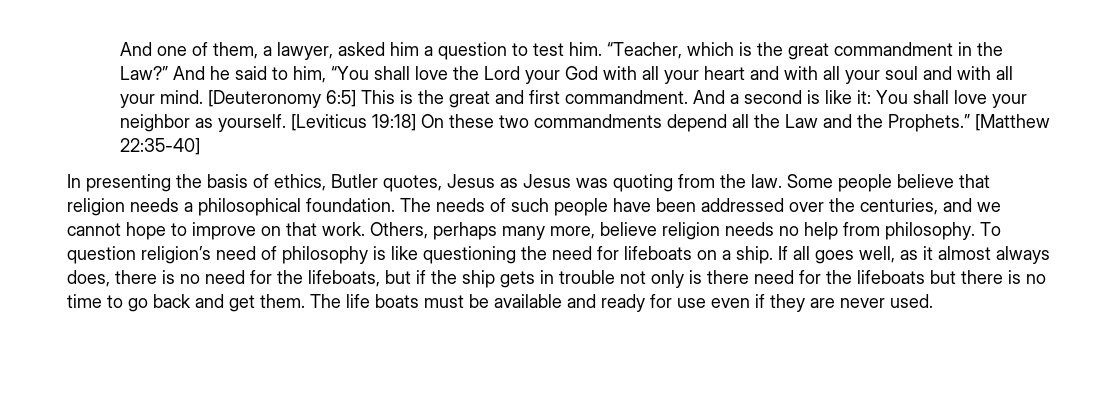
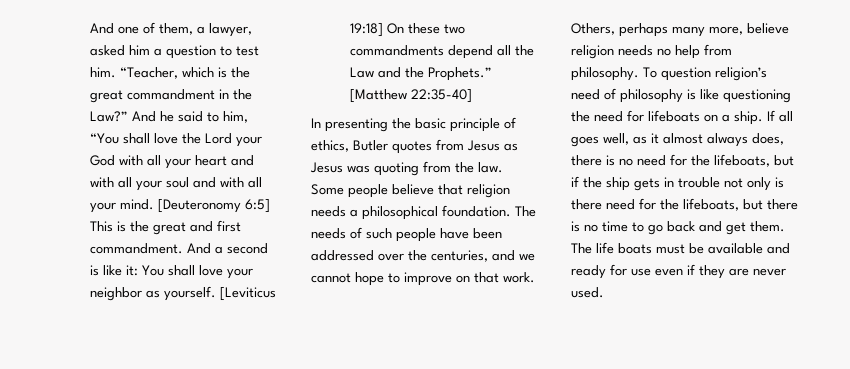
[207,174,248,188] basis -> [415,118,500,132] basic principle
[383,175,442,192] quotes, -> [392,139,464,154] quotes from
[857,270,925,284] lifeboats -> [683,198,739,211] lifeboats,

